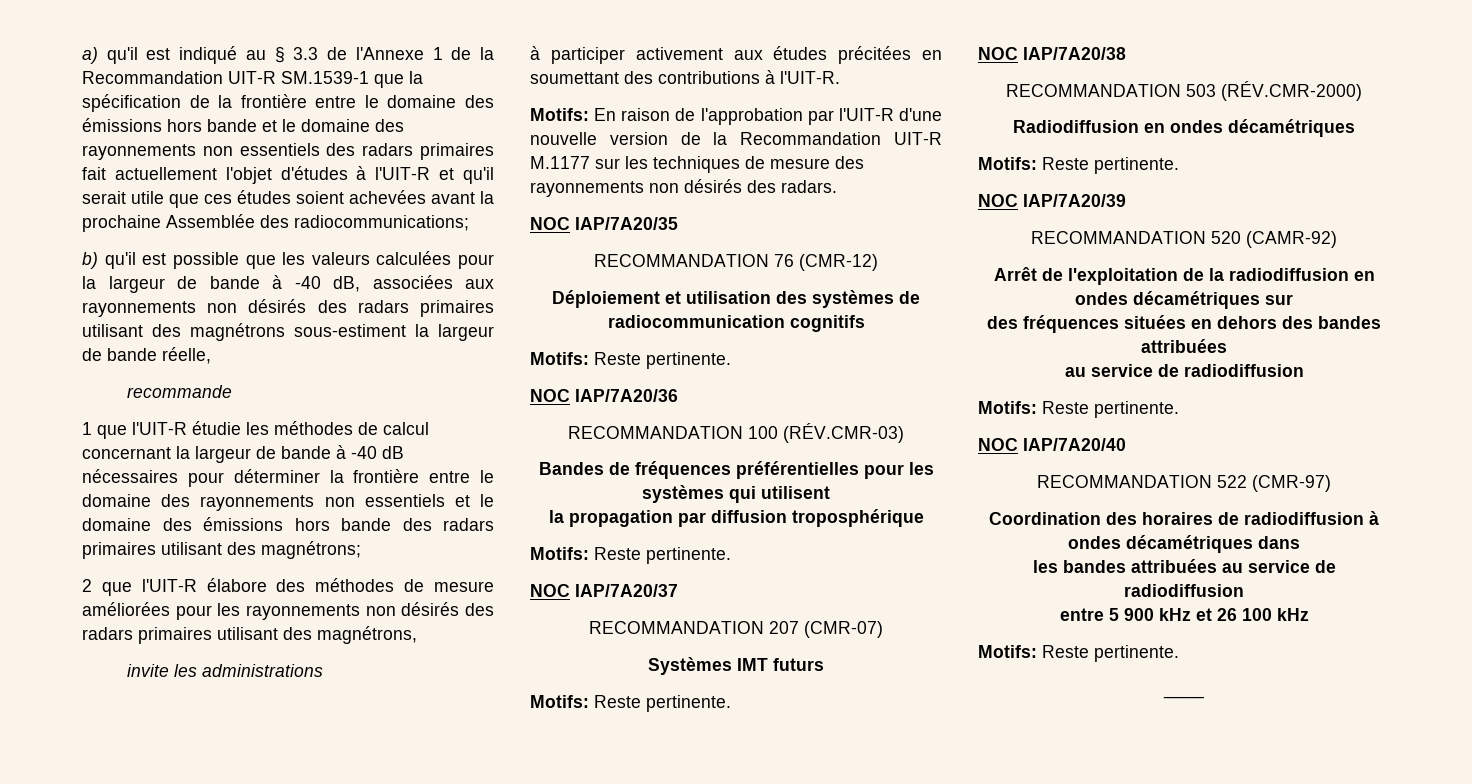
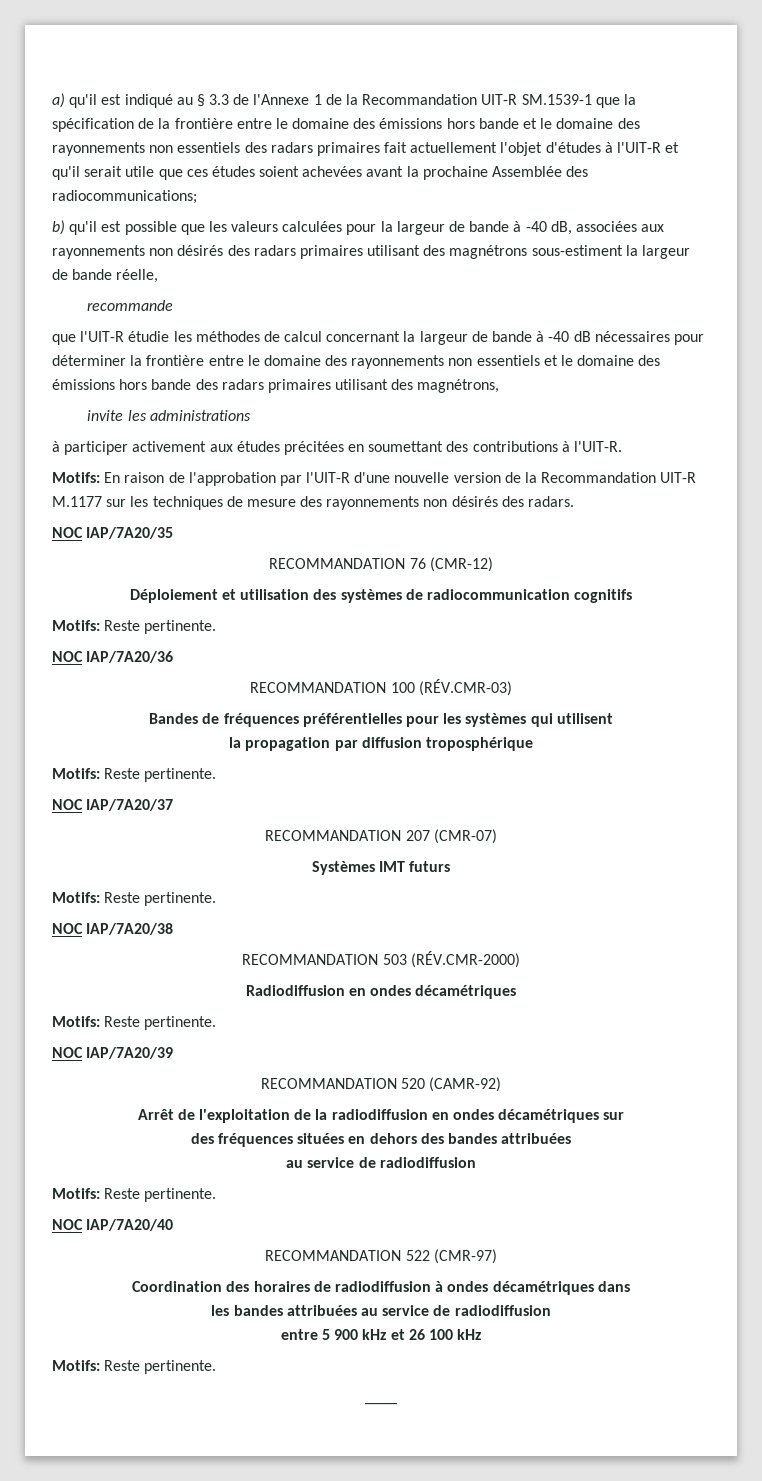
[82,422,92,435] 1 -> (174, 305) none
[261,541,361,559] [82,578,494,596] [82,602,495,620] [82,627,312,644] magnétrons; // 2 que l'UIT-R élabore des méthodes de mesure améliorées pour les rayonnements non désirés des radars primaires utilisant des -> (414, 384) none

